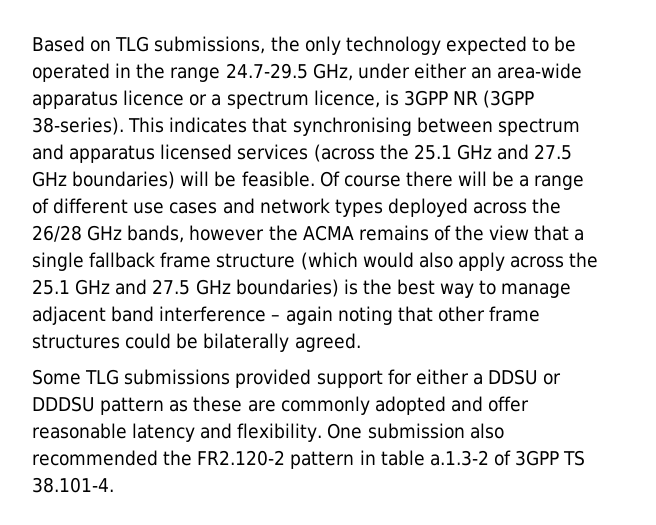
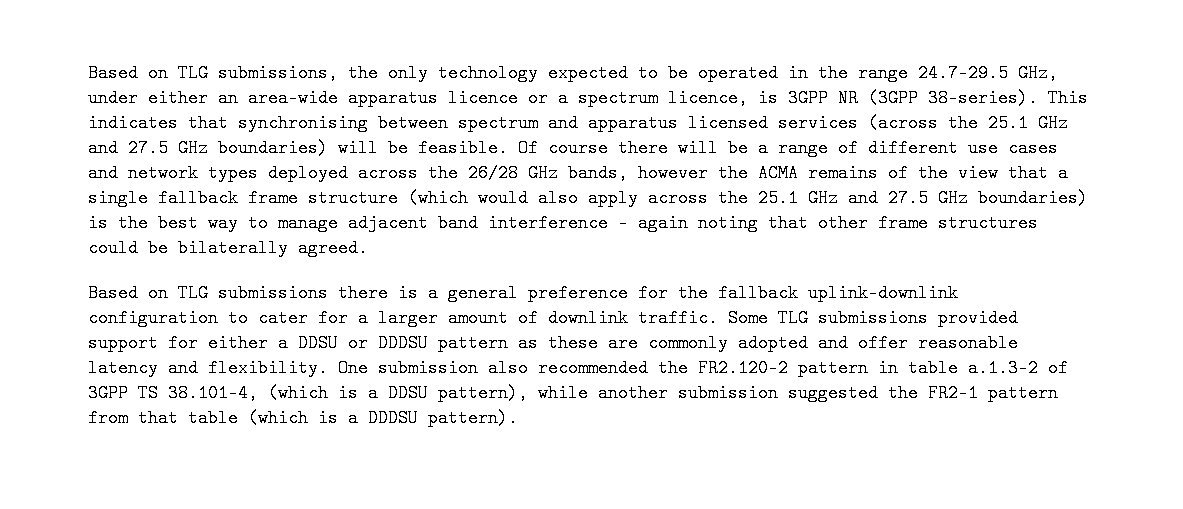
(361, 342) none -> [88,284,958,302] [88,309,718,327] Based on TLG submissions there is a general preference for the fallback uplink-downlink configuration to cater for a larger amount of downlink traffic.
[32,477,114,493] 38.101-4. -> [168,384,1058,402] [88,409,518,427] 38.101-4, (which is a DDSU pattern), while another submission suggested the FR2-1 pattern from that table (which is a DDDSU pattern).

